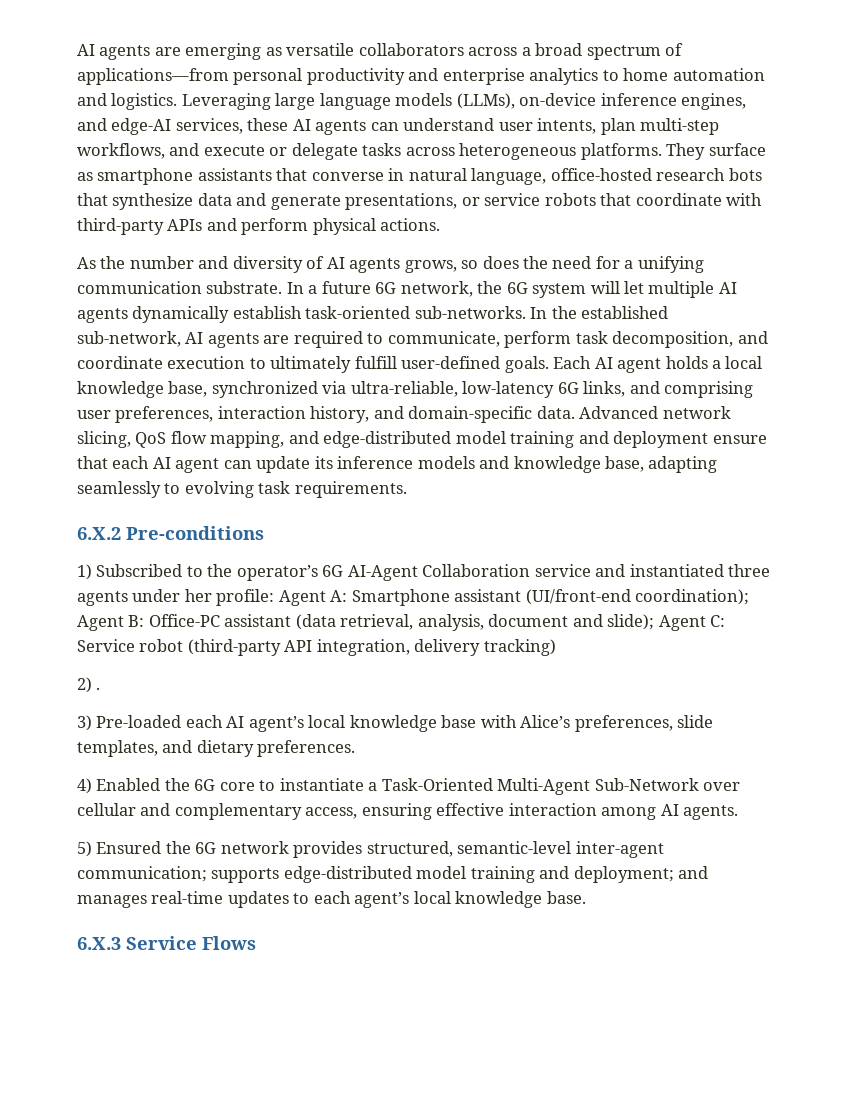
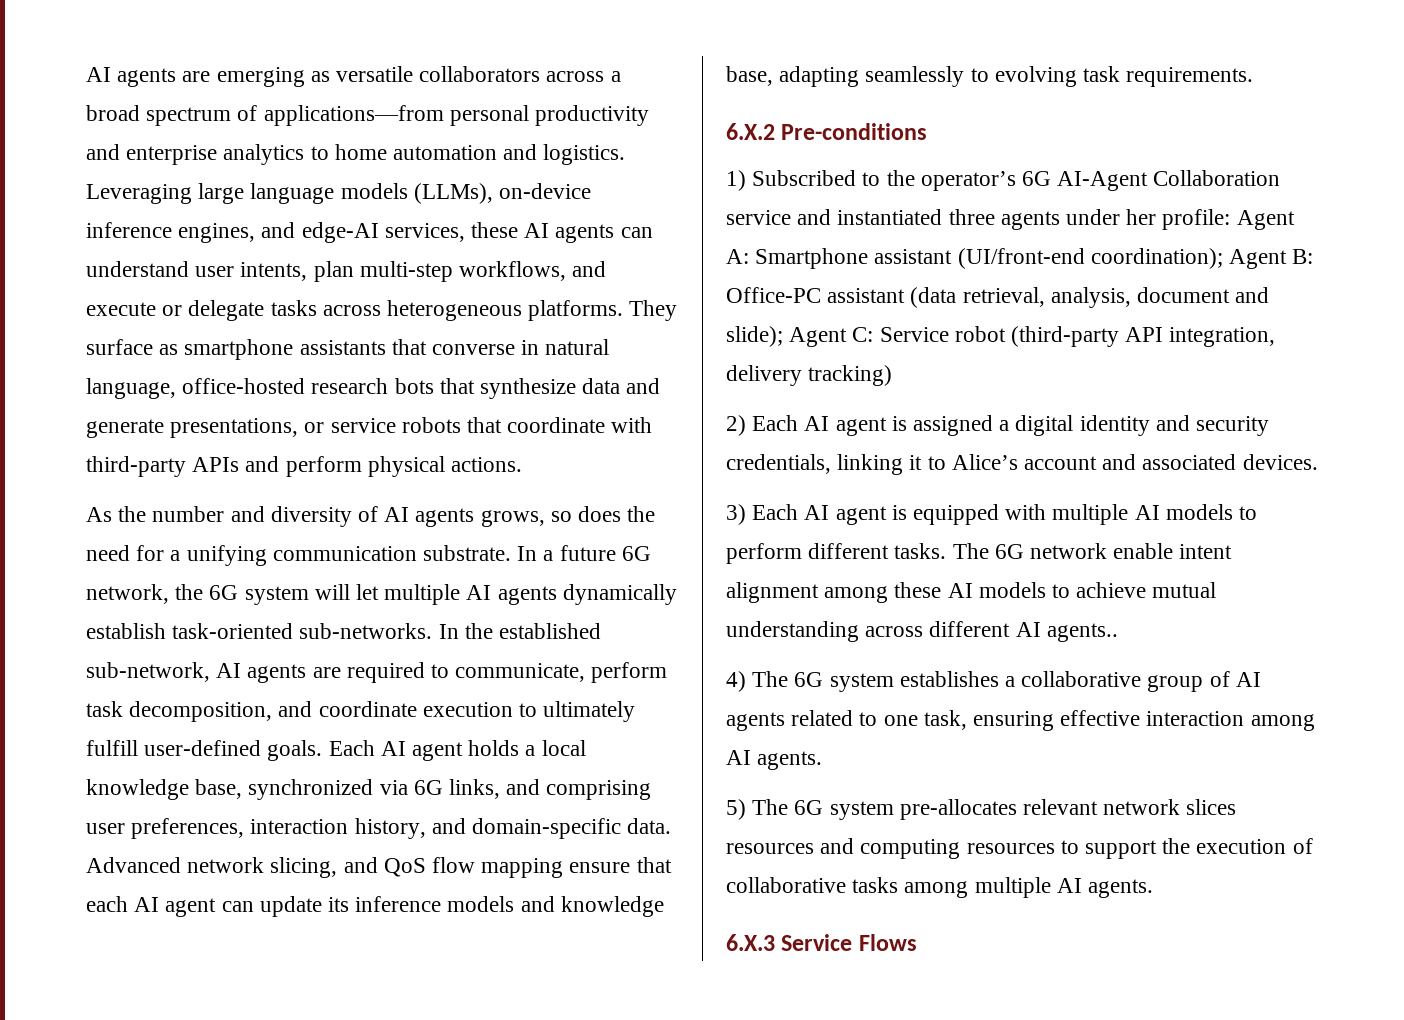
[350,381,555,398] ultra-reliable, low-latency -> (408, 787) none
(131, 439) none -> [343,857,378,873] and
[210,431,709,448] mapping, and edge-distributed model training and deployment -> [481,858,564,878] mapping
[96,687,101,690] [77,715,714,732] [77,740,356,757] [77,778,741,795] [77,803,358,820] . // 3) Pre-loaded each AI agent’s local knowledge base with Alice’s preferences, slide templates, and dietary preferences. // 4) Enabled the 6G core to instantiate a Task-Oriented Multi-Agent Sub-Network over cellular and complementary access, -> [752,415,1270,436] [726,454,1318,475] [726,504,1258,525] [726,543,1233,564] [726,582,1217,603] [726,621,1118,642] [726,671,1261,692] [726,710,967,731] Each AI agent is assigned a digital identity and security credentials, linking it to Alice’s account and associated devices. // 3) Each AI agent is equipped with multiple AI models to perform different tasks. The 6G network enable intent alignment among these AI models to achieve mutual understanding across different AI agents.. // 4) The 6G system establishes a collaborative group of AI agents related to one task,
[96,841,664,858] [77,866,709,883] [77,891,586,908] Ensured the 6G network provides structured, semantic-level inter-agent communication; supports edge-distributed model training and deployment; and manages real-time updates to each agent’s local knowledge base. -> [752,799,1237,820] [726,838,1313,859] [726,877,1154,898] The 6G system pre-allocates relevant network slices resources and computing resources to support the execution of collaborative tasks among multiple AI agents.

